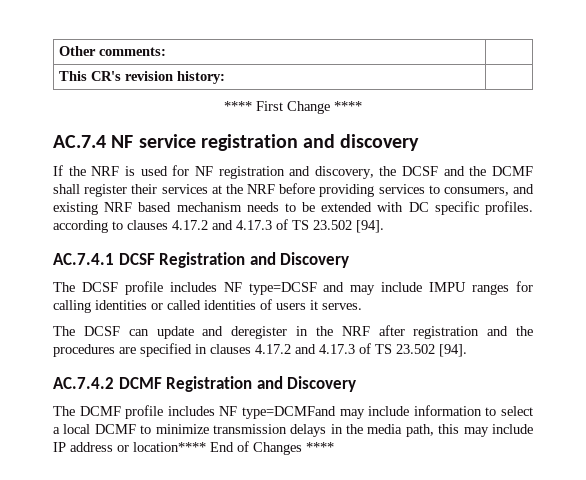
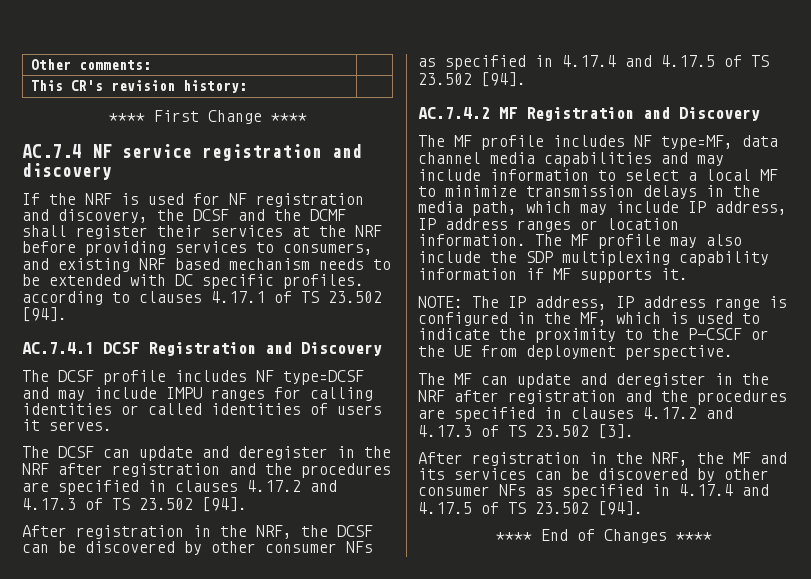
[172,220,272,230] 4.17.2 and 4.17.3 -> [211,291,265,303] 4.17.1
(467, 350) none -> [22,525,373,539] [22,541,373,555] [418,55,769,70] [418,72,526,87] // After registration in the NRF, the DCSF can be discovered by other consumer NFs as specified in 4.17.4 and 4.17.5 of TS 23.502 [94].
[118,376,357,392] [53,405,336,419] DCMF Registration and Discovery // The DCMF profile includes NF type=DCMFand -> [499,107,760,121] [418,135,778,150] [418,152,688,167] MF Registration and Discovery // The MF profile includes NF type=MF, data channel media capabilities and
[94,424,136,434] DCMF -> [760,169,778,181] MF
[438,424,460,434] this -> [526,201,571,213] which
[70,442,206,452] address or location**** -> [715,201,787,215] [418,218,679,232] [418,234,742,249] [418,251,769,266] [418,268,688,283] [418,296,787,310] [418,312,760,326] [418,328,769,343] [418,345,733,360] [418,373,769,388] [418,390,787,405] [418,407,733,422] [418,424,634,439] [418,452,787,466] [418,468,769,482] [418,484,769,499] [418,501,643,516] [495,532,532,541] address, IP address ranges or location information. The MF profile may also include the SDP multiplexing capability information if MF supports it. // NOTE: The IP address, IP address range is configured in the MF, which is used to indicate the proximity to the P-CSCF or the UE from deployment perspective. // The MF can update and deregister in the NRF after registration and the procedures are specified in clauses 4.17.2 and 4.17.3 of TS 23.502 [3]. // After registration in the NRF, the MF and its services can be discovered by other consumer NFs as specified in 4.17.4 and 4.17.5 of TS 23.502 [94]. // ****

